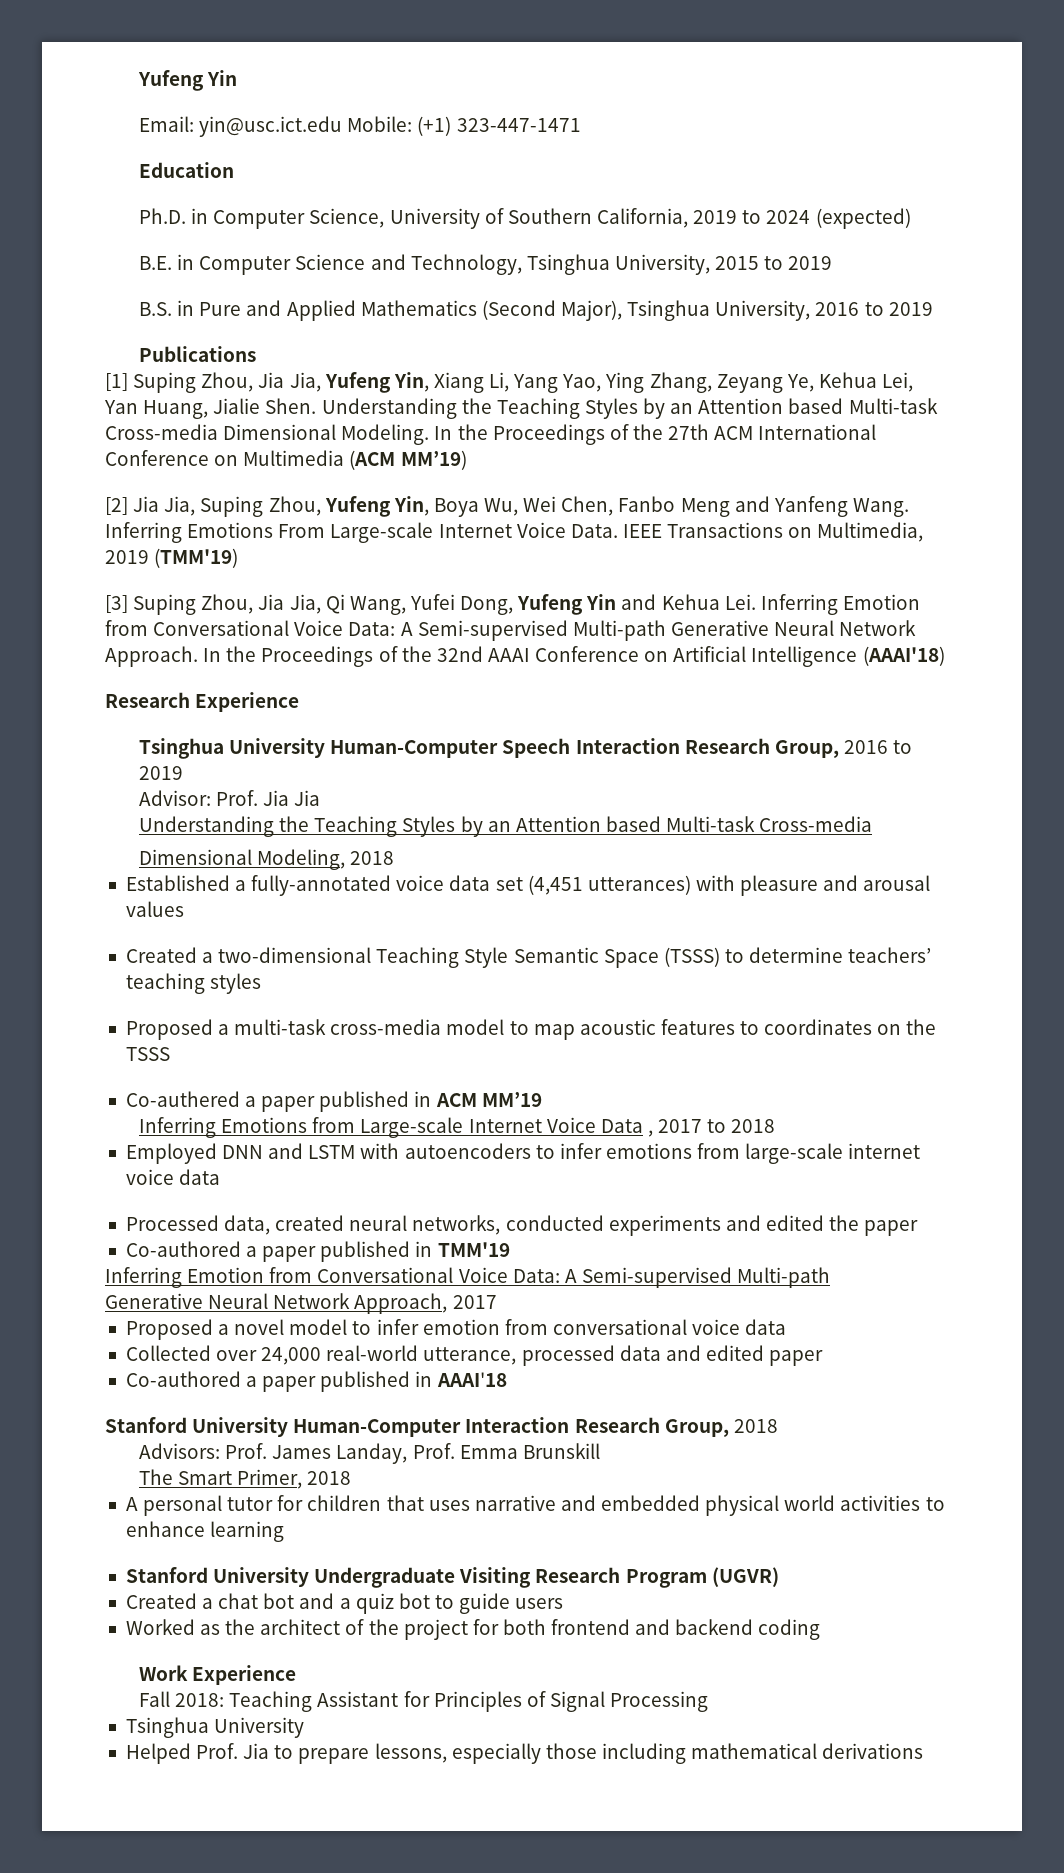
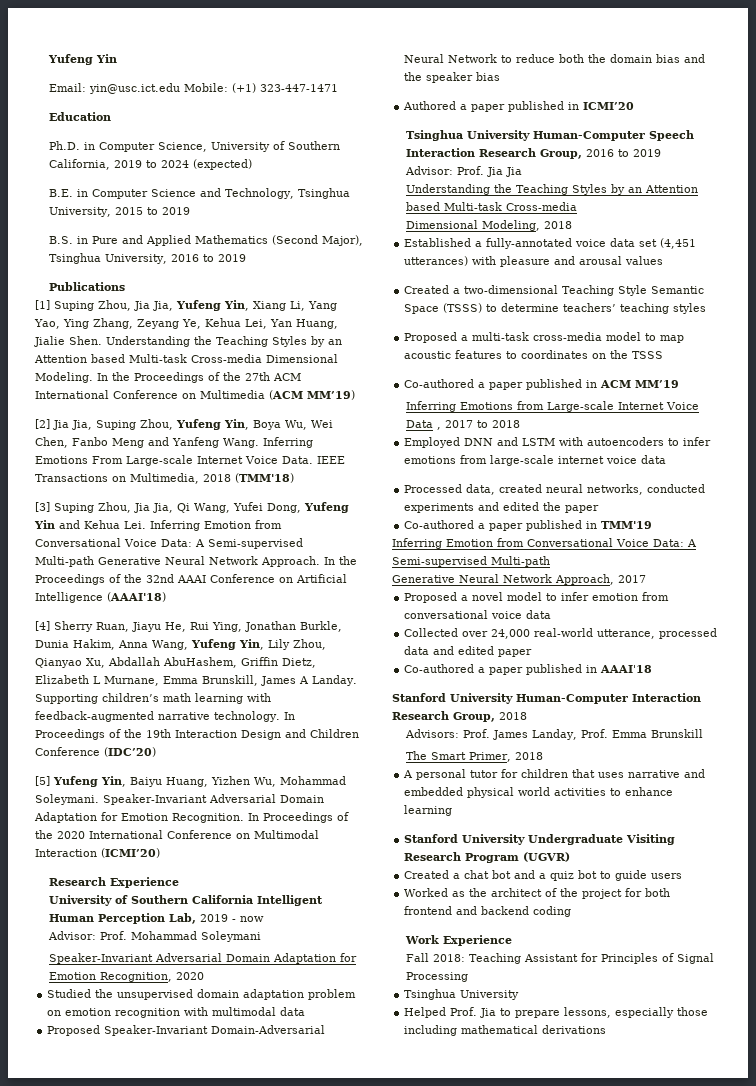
[105,548,239,568] 2019 (TMM'19) -> [203,473,294,483] 2018 (TMM'18)
[105,692,300,712] Research Experience -> [35,621,342,632] [35,639,326,650] [35,657,316,668] [35,675,357,686] [35,693,271,704] [35,711,295,722] [35,729,359,740] [35,747,156,757] [35,776,346,787] [35,794,324,805] [34,812,349,823] [35,830,319,839] [35,848,160,858] [49,877,180,888] [49,895,324,906] [49,913,265,924] [48,931,262,942] [49,953,358,964] [49,972,205,982] [47,989,357,1000] [47,1007,306,1018] [47,1025,326,1036] [404,54,706,63] [404,72,501,83] [403,101,635,112] [4] Sherry Ruan, Jiayu He, Rui Ying, Jonathan Burkle, Dunia Hakim, Anna Wang, Yufeng Yin, Lily Zhou, Qianyao Xu, Abdallah AbuHashem, Griffin Dietz, Elizabeth L Murnane, Emma Brunskill, James A Landay. Supporting children’s math learning with feedback-augmented narrative technology. In Proceedings of the 19th Interaction Design and Children Conference (IDC’20) // [5] Yufeng Yin, Baiyu Huang, Yizhen Wu, Mohammad Soleymani. Speaker-Invariant Adversarial Domain Adaptation for Emotion Recognition. In Proceedings of the 2020 International Conference on Multimodal Interaction (ICMI’20) // Research Experience // University of Southern California Intelligent Human Perception Lab, 2019 - now // Advisor: Prof. Mohammad Soleymani // Speaker-Invariant Adversarial Domain Adaptation for Emotion Recognition, 2020 // Studied the unsupervised domain adaptation problem on emotion recognition with multimodal data // Proposed Speaker-Invariant Domain-Adversarial Neural Network to reduce both the domain bias and the speaker bias // Authored a paper published in ICMI’20
[125,1091,240,1107] Co-authered -> [404,379,475,388] Co-authored

